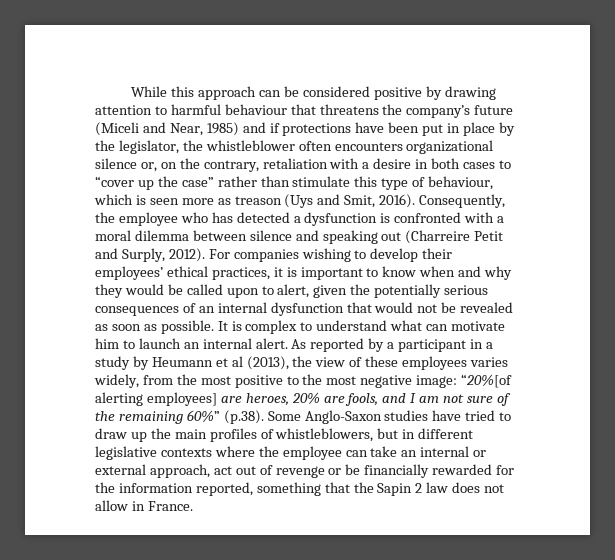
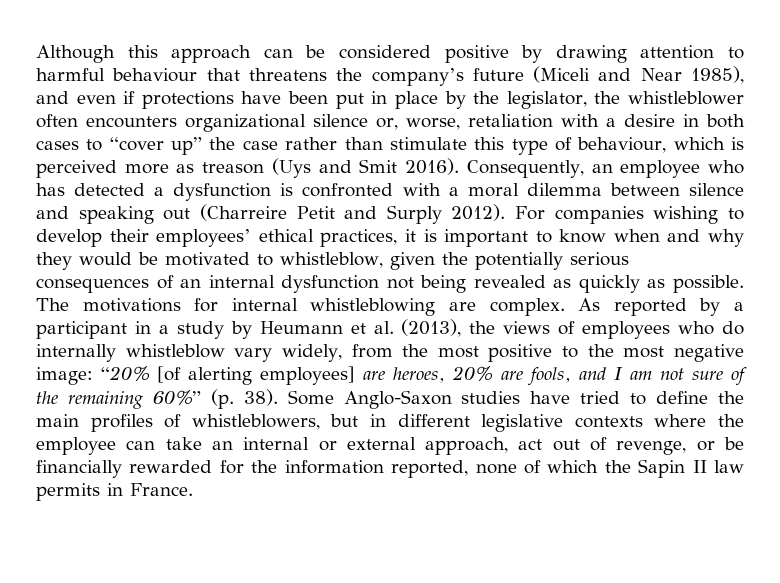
[131,86,168,97] While -> [36,45,115,63] Although
[169,122,266,136] Near, 1985) and -> [640,66,744,84] [36,91,116,104] Near 1985), and even
[160,158,259,172] on the contrary, -> [405,118,460,130] worse,
[137,176,214,190] up the case” -> [171,137,278,155] up” the case
[149,198,179,205] seen -> [36,160,117,178] perceived
[344,195,376,208] Smit, -> [359,159,398,173] Smit
[95,212,115,223] the -> [591,164,613,173] an
[121,248,165,262] Surply, -> [386,205,442,224] Surply
[186,284,310,298] called upon to alert, -> [165,252,383,268] motivated to whistleblow,
[346,302,457,313] that would not be -> [386,275,467,293] not being
[111,324,141,331] soon -> [578,275,640,293] quickly
[217,320,506,334] [95,338,288,349] It is complex to understand what can motivate him to launch an internal alert. -> [36,298,565,316] The motivations for internal whistleblowing are complex.
[231,356,243,367] al -> [373,321,394,334] al.
[315,356,509,370] view of these employees varies -> [503,321,745,339] [36,344,273,362] views of employees who do internally whistleblow vary
[461,374,513,388] “20%[of -> [101,366,182,383] “20% [of
[223,410,264,424] (p.38). -> [210,389,278,409] (p. 38).
[95,428,147,442] draw up -> [656,391,709,404] define
[275,466,325,478] revenge -> [616,441,687,455] revenge,
[256,482,505,496] [95,500,128,511] something that the Sapin 2 law does not allow -> [475,459,744,478] [36,483,100,501] none of which the Sapin II law permits

